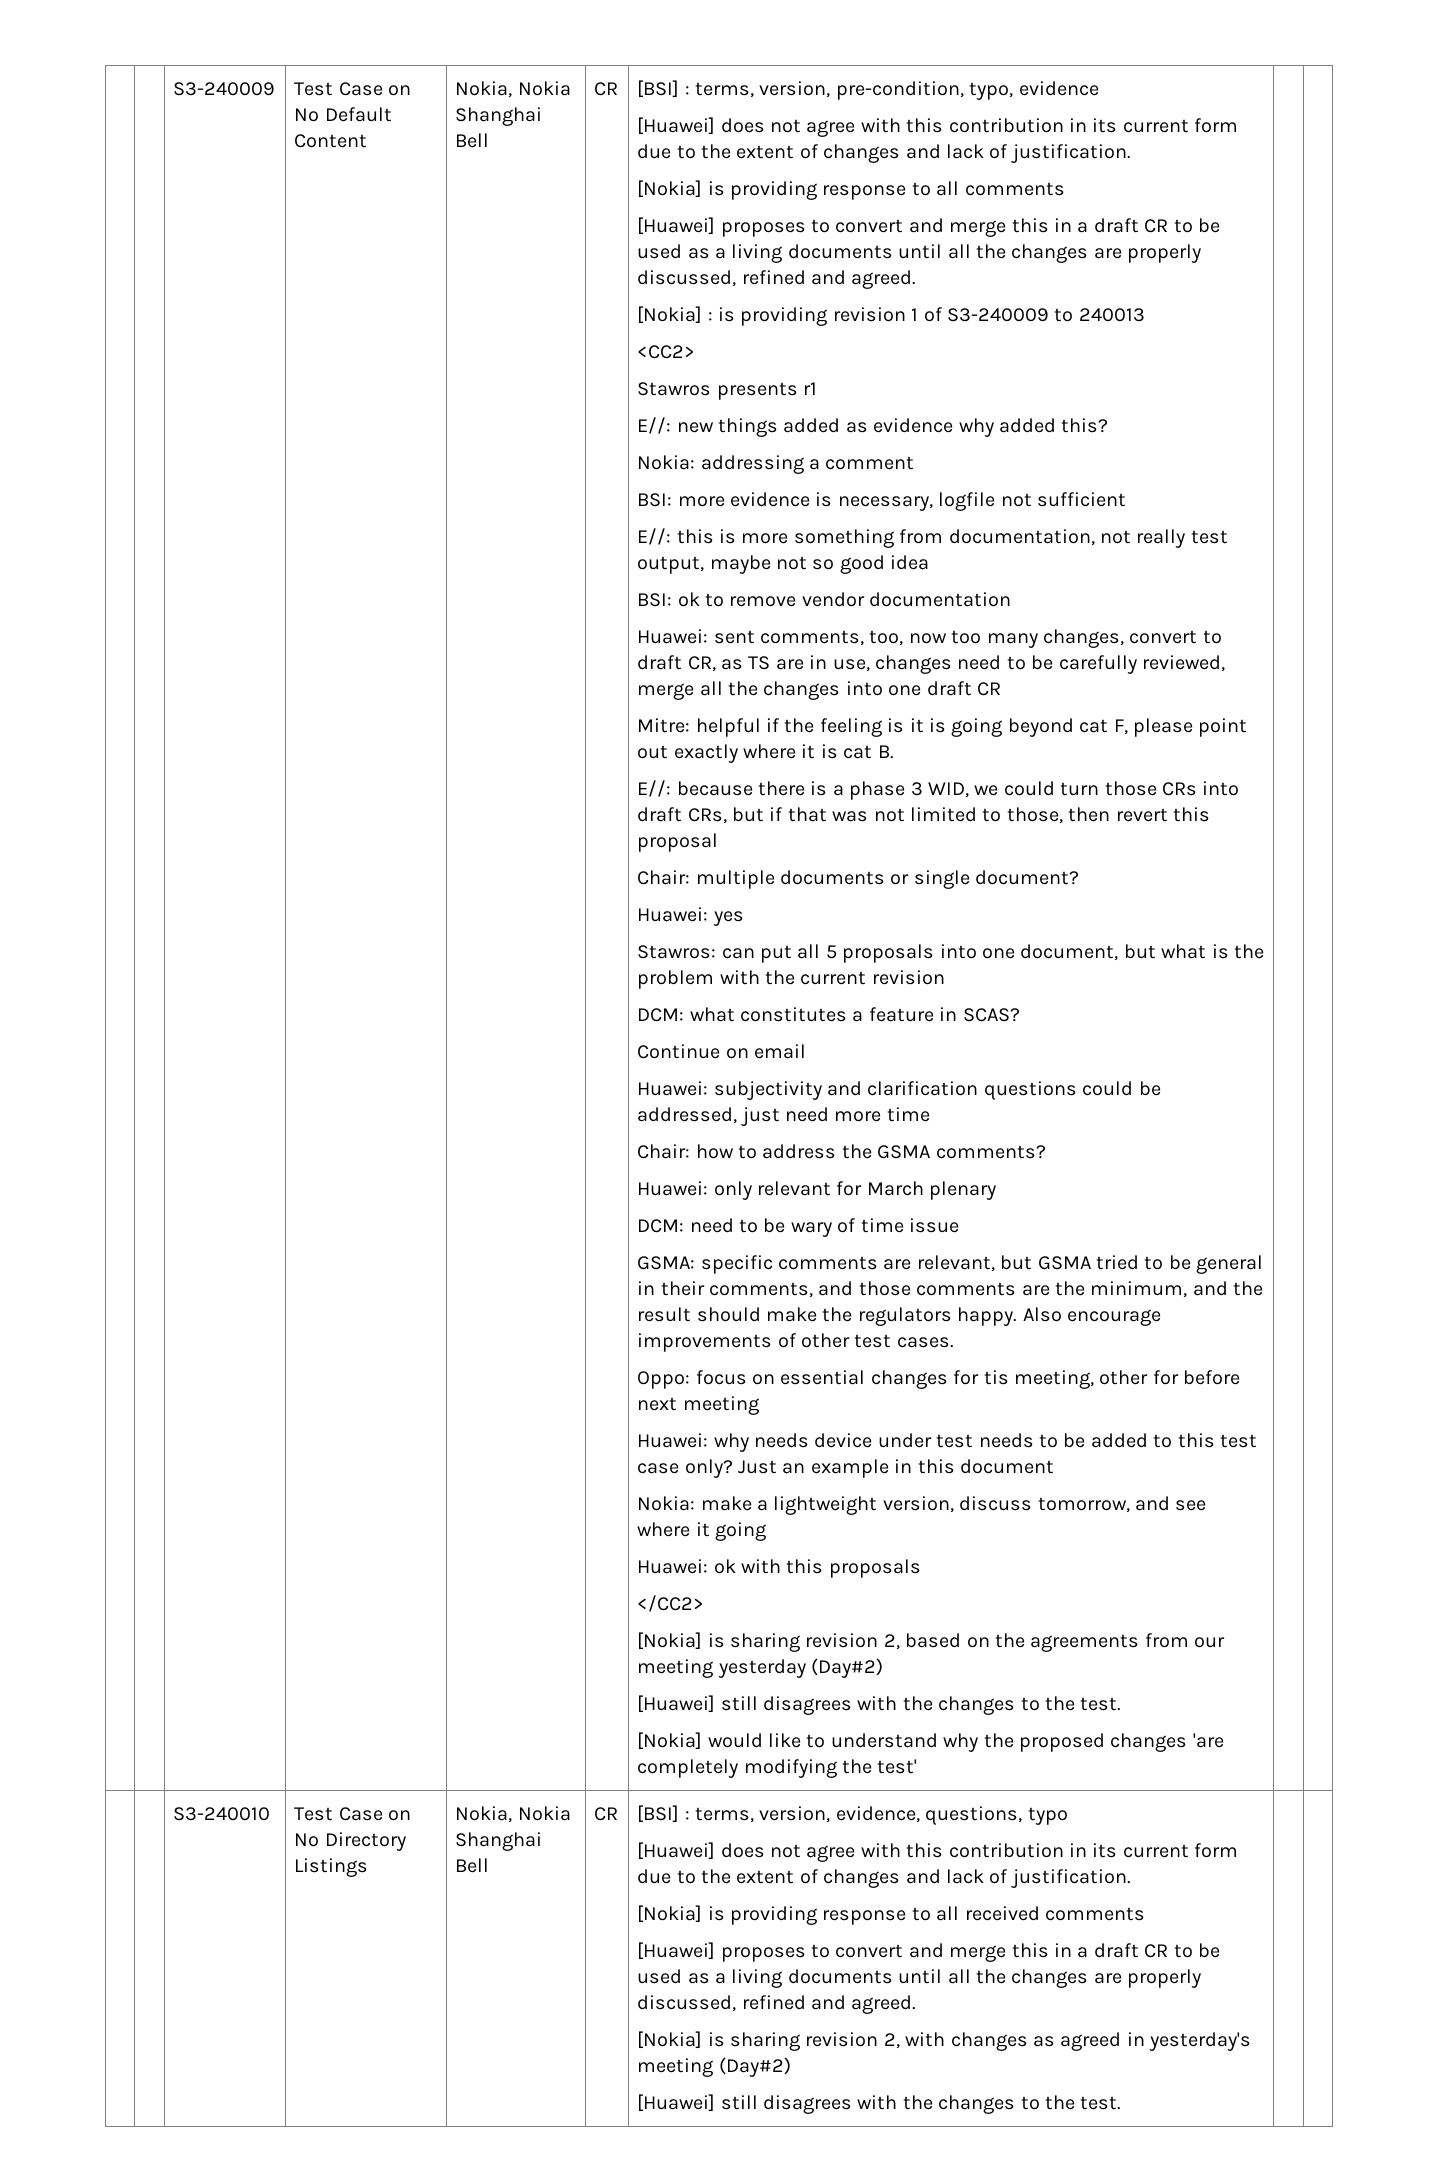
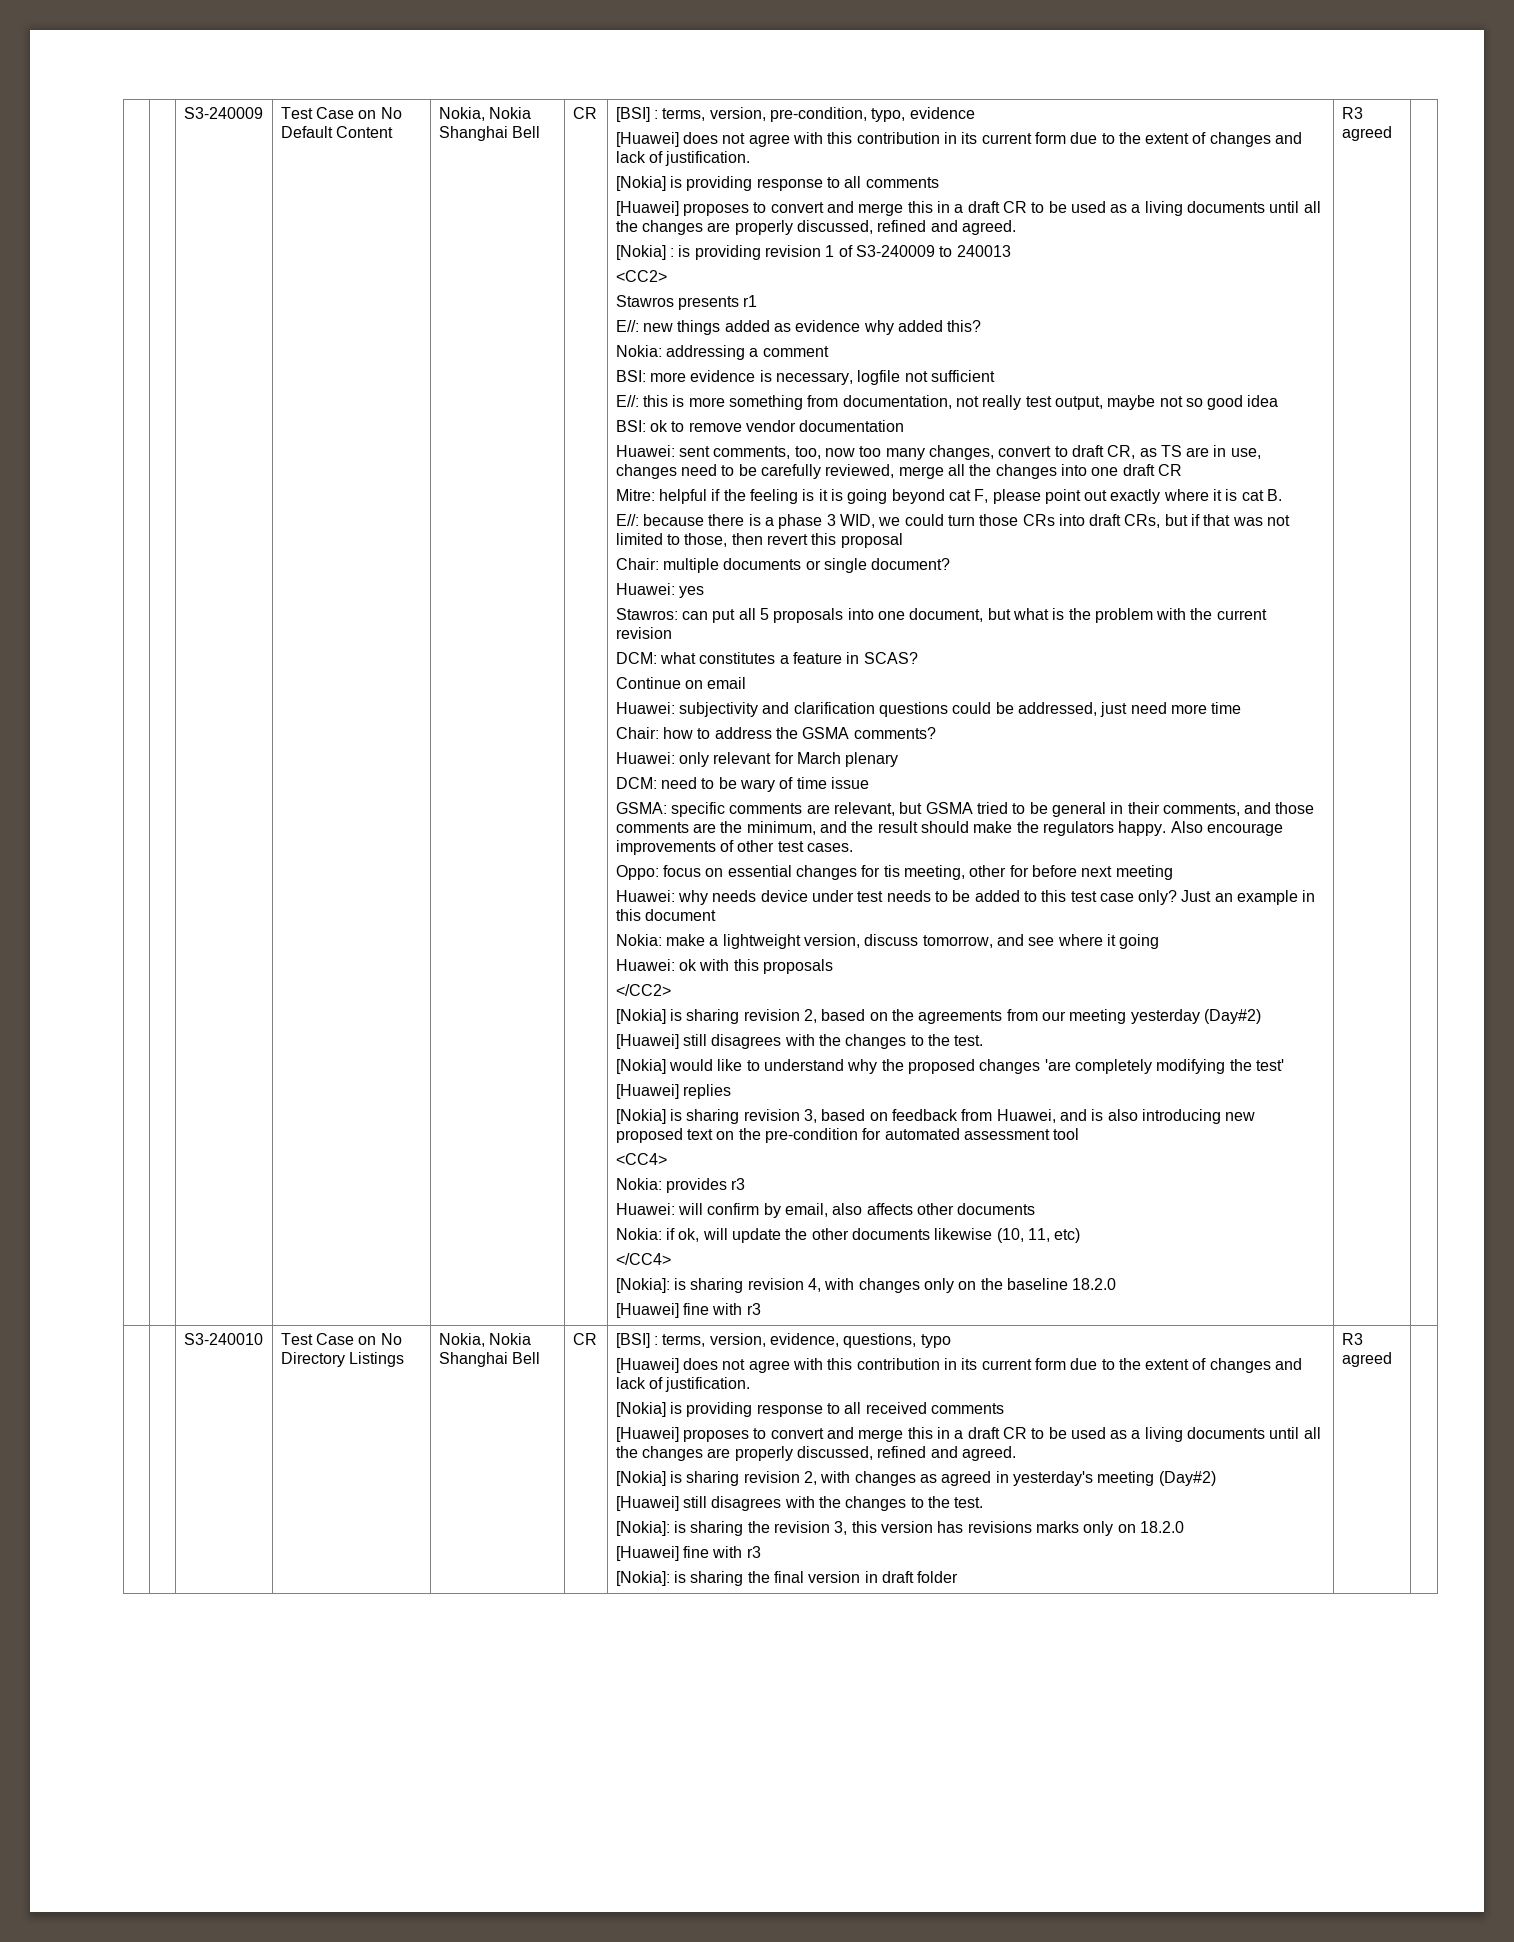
(918, 1766) | -> [615,1084,731,1099] [615,1109,1256,1124] [615,1128,1080,1143] [615,1153,667,1165] [615,1178,746,1193] [615,1203,1036,1218] [615,1228,1081,1243] [615,1253,671,1265] [615,1278,1117,1293] [615,1303,761,1318] [1341,107,1363,119] [1341,126,1392,141] // [Huawei] replies // [Nokia] is sharing revision 3, based on feedback from Huawei, and is also introducing new proposed text on the pre-condition for automated assessment tool // <CC4> // Nokia: provides r3 // Huawei: will confirm by email, also affects other documents // Nokia: if ok, will update the other documents likewise (10, 11, etc) // </CC4> // [Nokia]: is sharing revision 4, with changes only on the baseline 18.2.0 // [Huawei] fine with r3 | R3 agreed
(1122, 2103) | -> [615,1521,1184,1536] [615,1546,761,1561] [615,1571,959,1586] [1341,1333,1363,1345] [1341,1352,1392,1367] // [Nokia]: is sharing the revision 3, this version has revisions marks only on 18.2.0 // [Huawei] fine with r3 // [Nokia]: is sharing the final version in draft folder | R3 agreed

